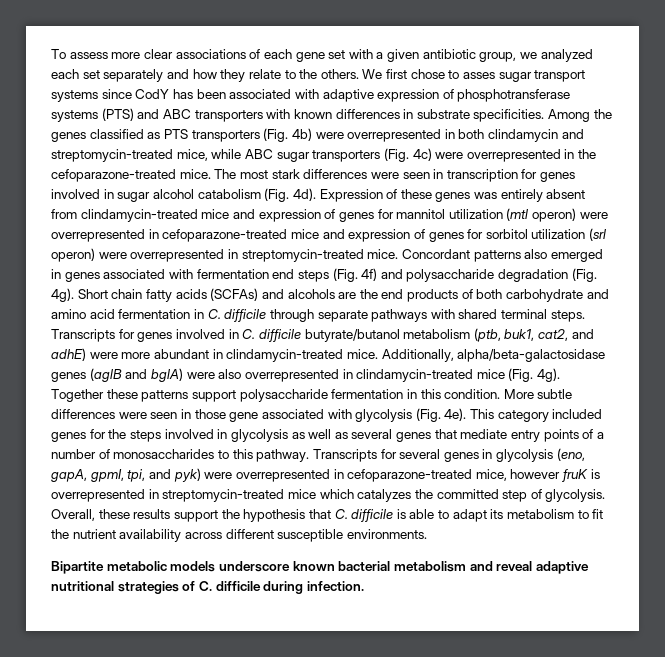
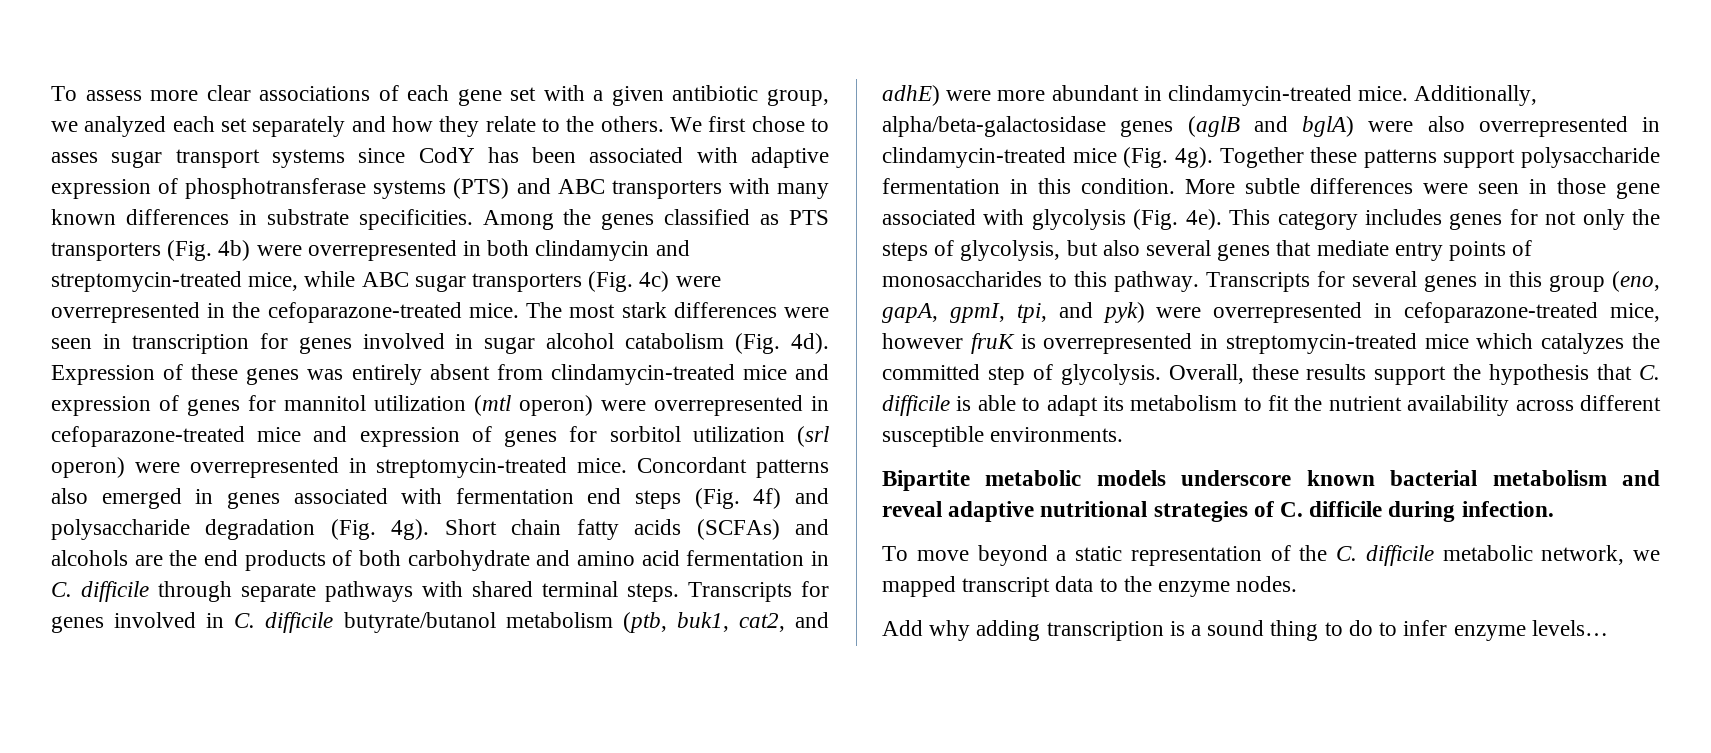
(291, 114) none -> [776,183,829,199] many
[552,409,603,419] [51,429,348,442] included genes for the steps involved in glycolysis as well as -> [1364,209,1660,230] [882,240,1140,261] includes genes for not only the steps of glycolysis, but also
[596,432,604,439] [51,449,110,459] a number of -> (1533, 248) none
[496,449,554,462] glycolysis -> [1509,271,1605,292] this group
(364, 586) none -> [882,545,1660,566] [882,576,1298,597] [882,620,1608,641] // To move beyond a static representation of the C. difficile metabolic network, we mapped transcript data to the enzyme nodes. // Add why adding transcription is a sound thing to do to infer enzyme levels…

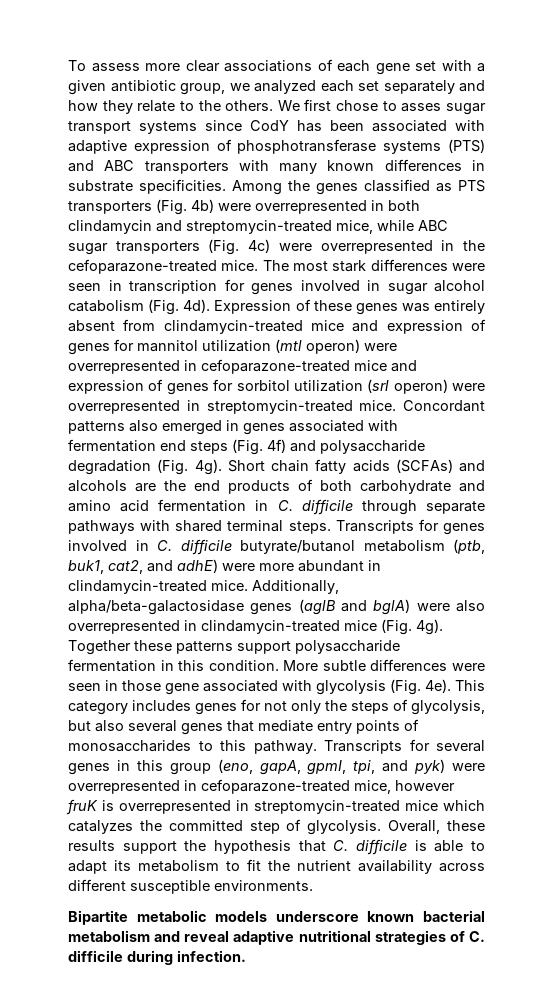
[882,545,1660,566] [882,576,1298,597] [882,620,1608,641] // To move beyond a static representation of the C. difficile metabolic network, we mapped transcript data to the enzyme nodes. // Add why adding transcription is a sound thing to do to infer enzyme levels… -> (246, 956) none

